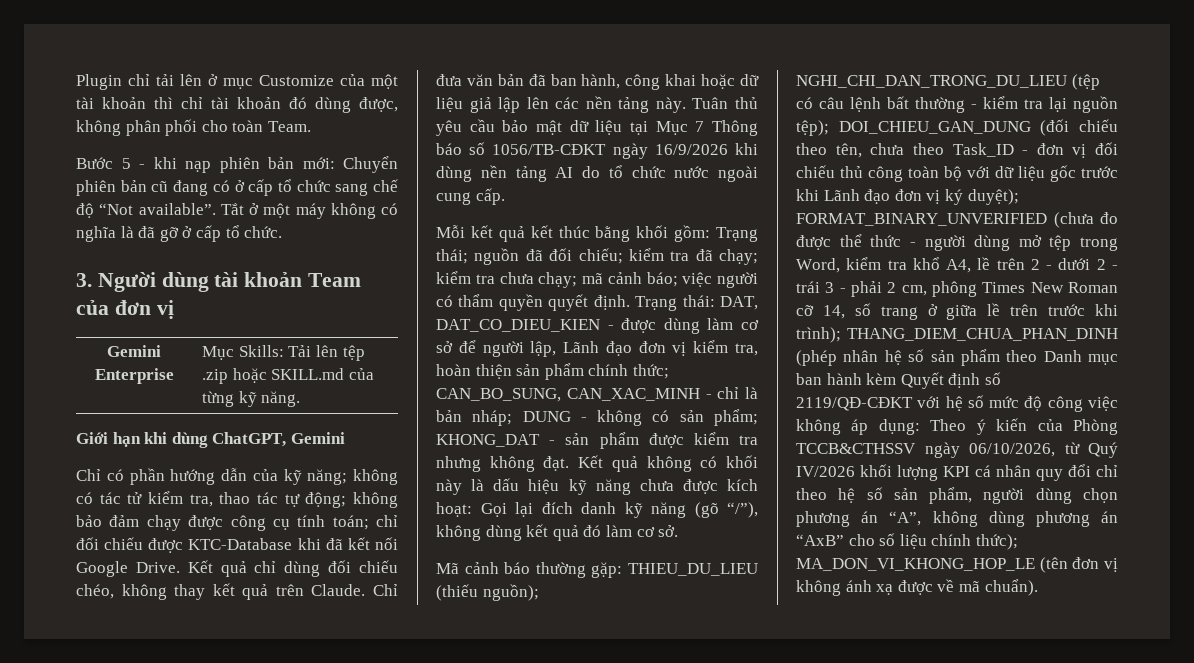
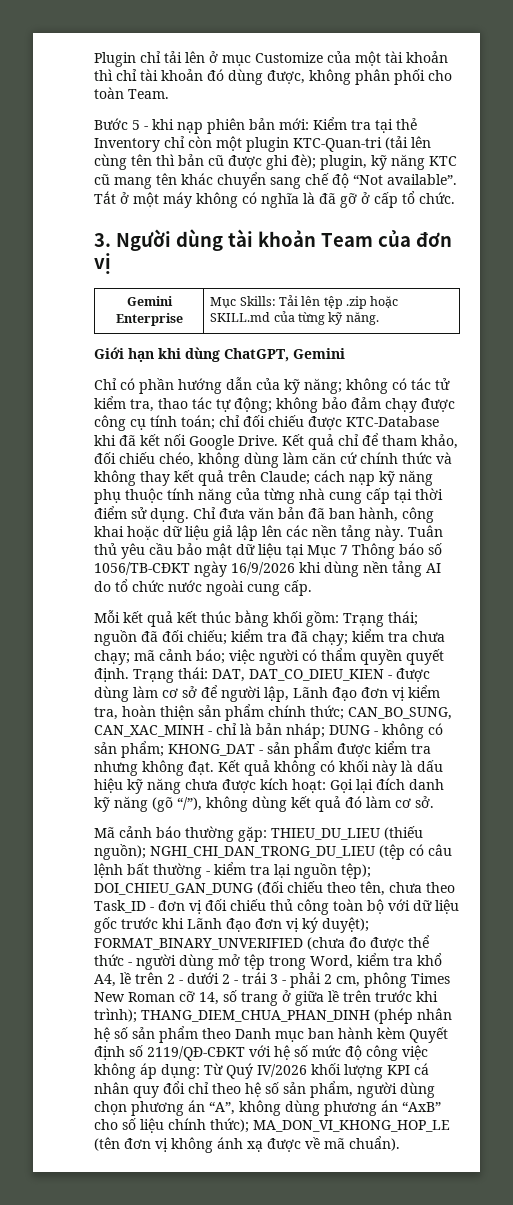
[343,156,398,173] [76,179,331,196] Chuyển phiên bản cũ đang có ở cấp tổ chức -> [313,117,417,133] [94,136,431,152] [94,154,457,170] [94,172,266,189] Kiểm tra tại thẻ Inventory chỉ còn một plugin KTC-Quan-tri (tải lên cùng tên thì bản cũ được ghi đè); plugin, kỹ năng KTC cũ mang tên khác chuyển
[284,561,321,577] dùng -> [362,433,458,449] để tham khảo,
[174,583,366,600] thay kết quả trên Claude. -> [244,452,452,468] [94,470,433,486] [94,488,443,504] [94,506,189,523] dùng làm căn cứ chính thức và không thay kết quả trên Claude; cách nạp kỹ năng phụ thuộc tính năng của từng nhà cung cấp tại thời điểm sử dụng.
[930,418,1118,435] [796,442,1080,458] Theo ý kiến của Phòng TCCB&CTHSSV ngày 06/10/2026, từ -> [204,1063,223,1075] Từ

